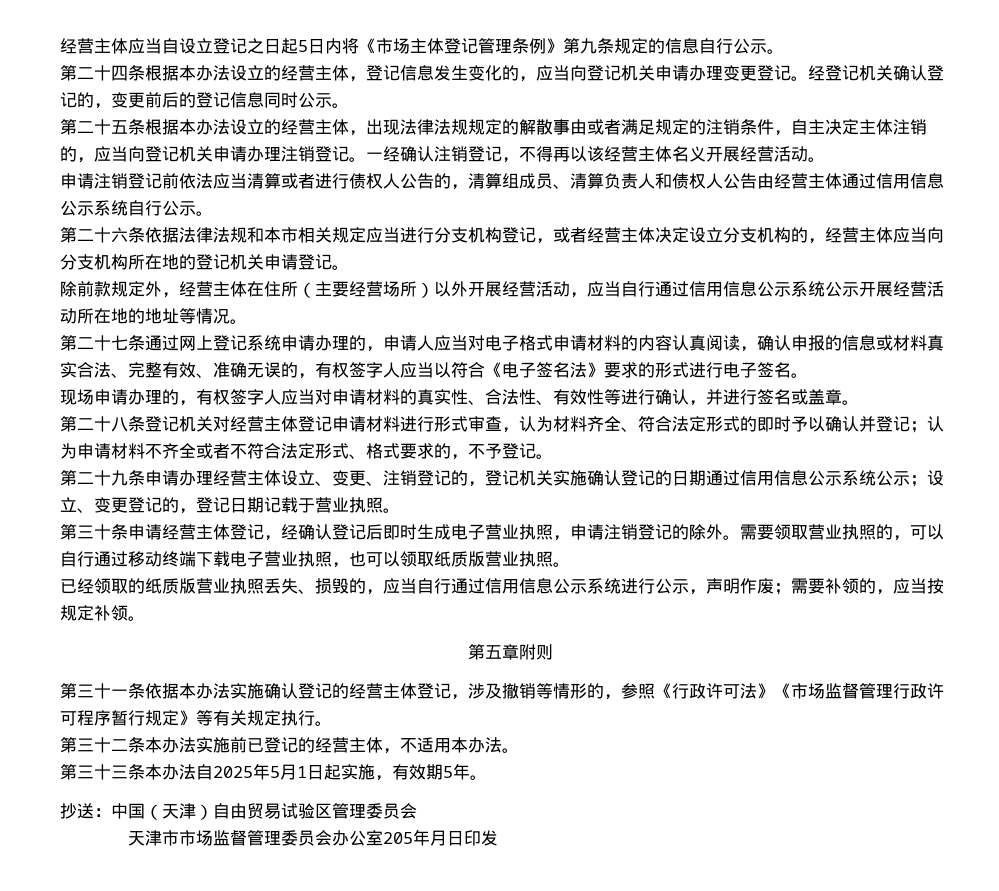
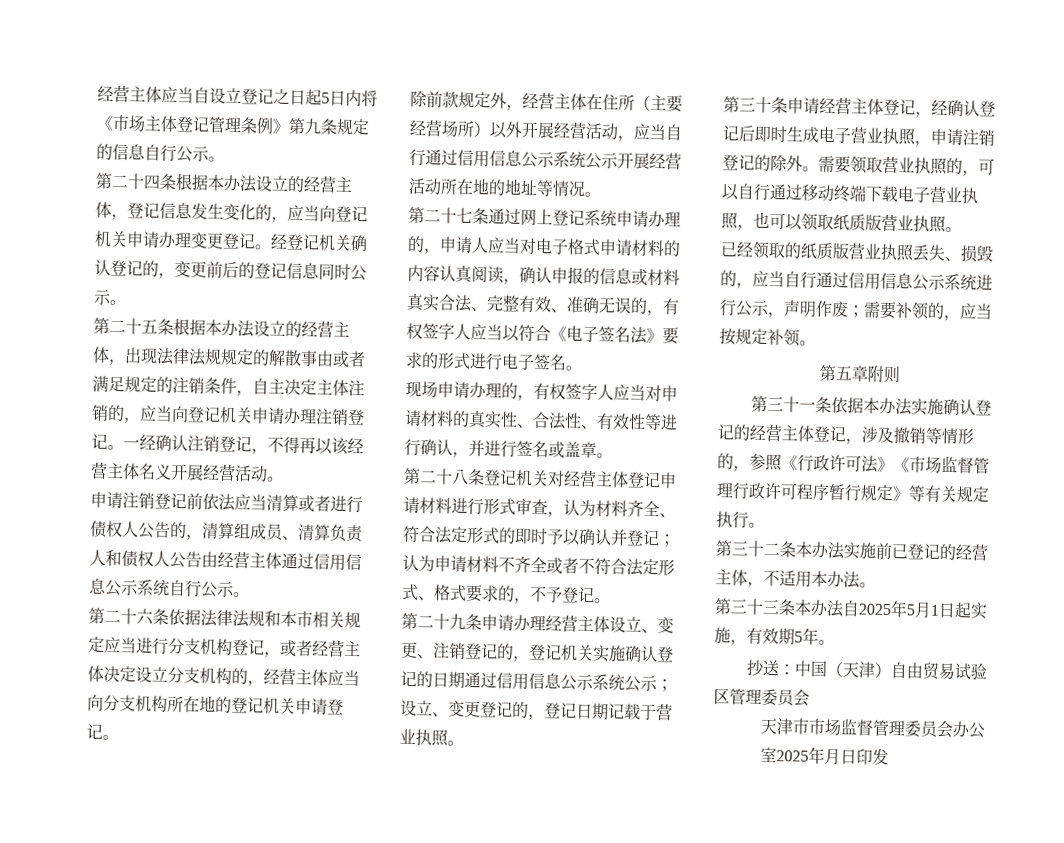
[382,832,413,844] 205 -> [775,750,809,762] 2025

